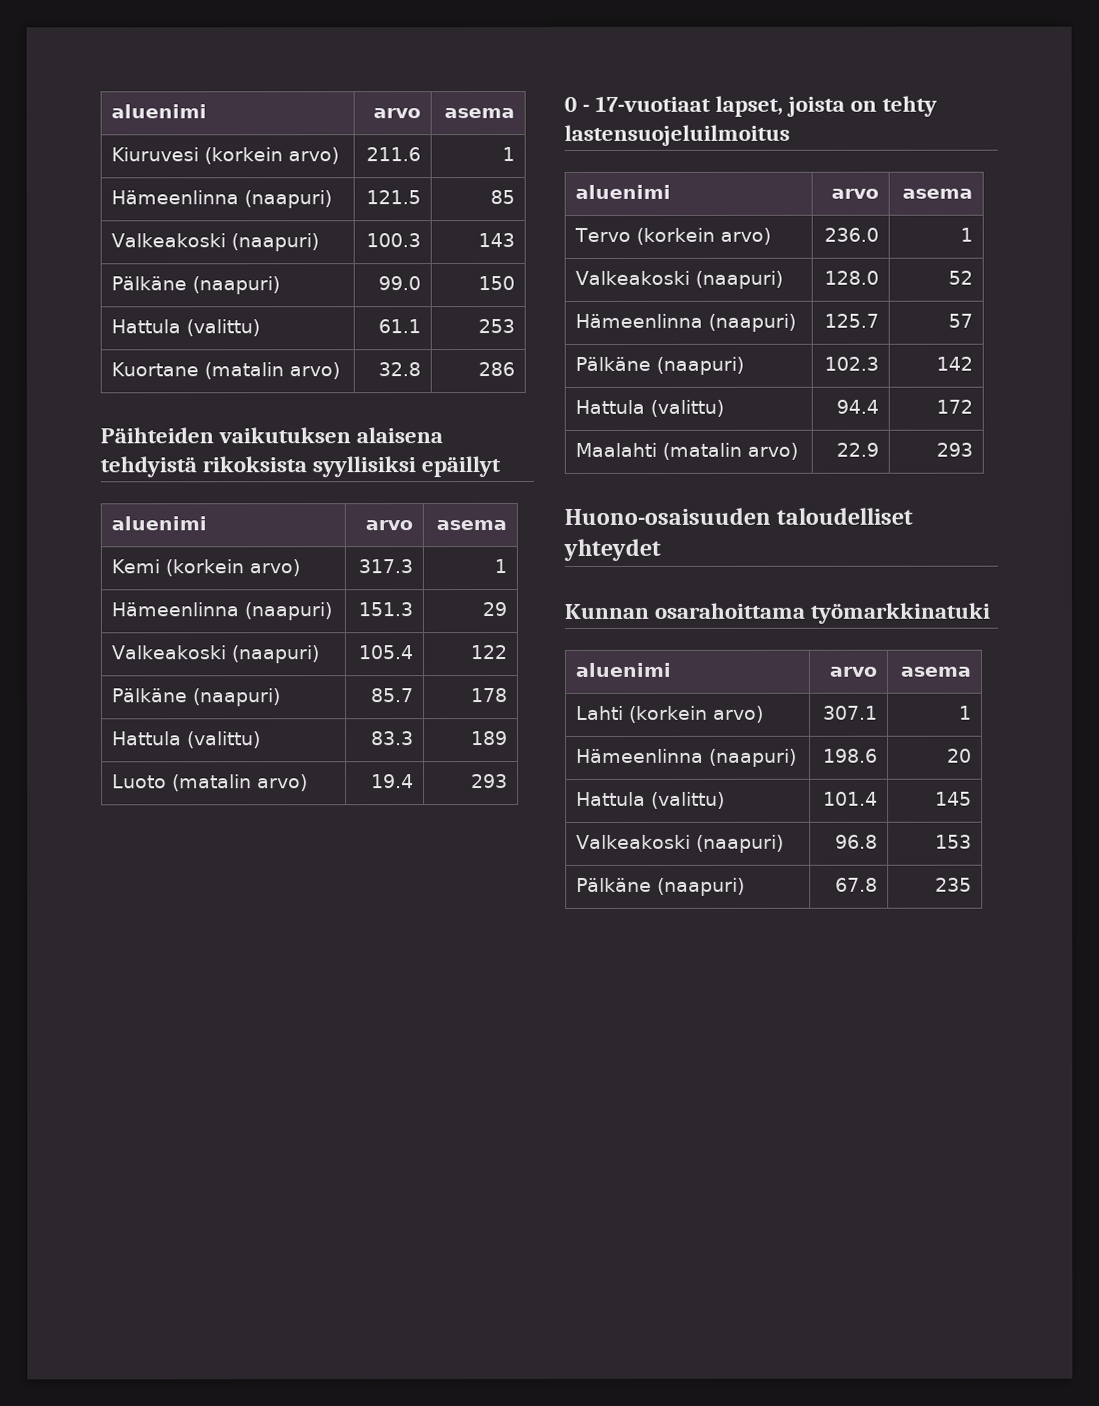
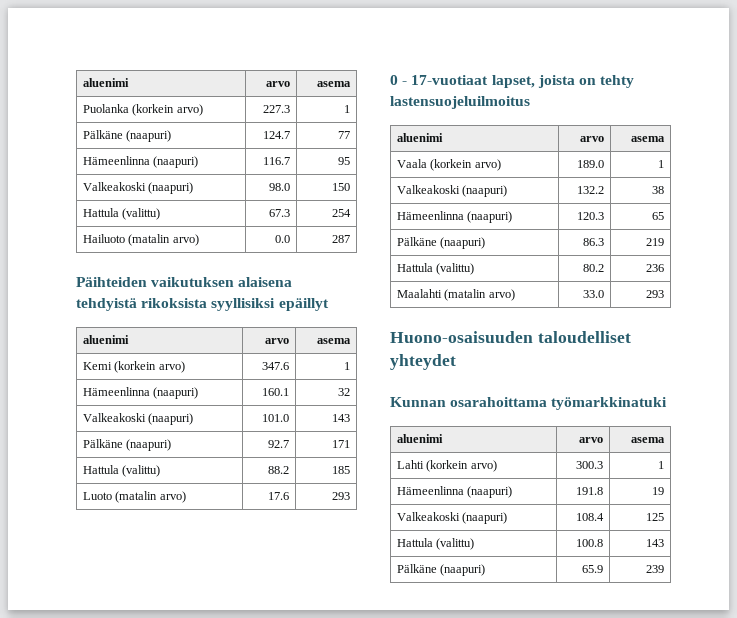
[111,104,208,119] [372,108,421,119] [443,108,515,119] [111,147,340,165] [365,147,421,162] [501,147,515,162] [111,190,333,209] [365,190,421,205] [489,190,515,205] [111,233,320,252] [365,233,421,248] [477,233,515,248] [111,276,281,295] [377,276,421,291] aluenimi | arvo | asema // Kiuruvesi (korkein arvo) | 211.6 | 1 // Hämeenlinna (naapuri) | 121.5 | 85 // Valkeakoski (naapuri) | 100.3 | 143 // Pälkäne (naapuri) | 99.0 -> [82,78,129,87] [266,81,291,87] [317,81,352,87] [82,104,203,116] [263,105,291,113] [344,105,351,113] [82,130,172,142] [263,131,291,139] [338,131,351,139] [82,156,199,168] [263,157,291,165] [338,157,351,165] [82,182,194,194] [269,183,291,191] aluenimi | arvo | asema // Puolanka (korkein arvo) | 227.3 | 1 // Pälkäne (naapuri) | 124.7 | 77 // Hämeenlinna (naapuri) | 116.7 | 95 // Valkeakoski (naapuri) | 98.0
[377,319,421,334] [477,319,515,334] [111,362,341,380] [377,362,421,377] [477,362,515,377] 61.1 | 253 // Kuortane (matalin arvo) | 32.8 | 286 -> [269,209,291,217] [332,209,352,217] [82,234,199,246] [275,235,291,243] [332,235,351,243] 67.3 | 254 // Hailuoto (matalin arvo) | 0.0 | 287
[357,559,413,574] [493,559,507,574] [111,602,333,621] [357,602,413,617] [481,602,507,617] [111,645,320,664] [357,645,413,660] [469,645,507,660] [111,688,282,707] [369,688,413,703] [469,688,507,703] [112,731,262,749] [370,731,414,746] [470,731,508,746] 317.3 | 1 // Hämeenlinna (naapuri) | 151.3 | 29 // Valkeakoski (naapuri) | 105.4 | 122 // Pälkäne (naapuri) | 85.7 | 178 // Hattula (valittu) | 83.3 | 189 -> [262,362,290,370] [344,362,351,370] [82,387,199,399] [262,388,290,396] [338,388,351,396] [82,413,194,425] [262,414,290,422] [332,414,351,422] [82,439,172,451] [268,440,290,448] [332,440,351,448] [82,465,161,477] [268,466,290,474] [332,466,351,474] 347.6 | 1 // Hämeenlinna (naapuri) | 160.1 | 32 // Valkeakoski (naapuri) | 101.0 | 143 // Pälkäne (naapuri) | 92.7 | 171 // Hattula (valittu) | 88.2 | 185
[370,774,414,789] 19.4 -> [268,492,290,500] 17.6
[574,227,772,245] [823,227,879,242] Tervo (korkein arvo) | 236.0 -> [396,159,501,171] [577,160,605,168] Vaala (korkein arvo) | 189.0
[823,270,879,285] [947,270,973,285] [575,313,797,332] [823,313,879,328] [947,313,973,328] [575,356,745,375] [823,356,879,371] [935,356,973,371] [575,399,725,417] [835,399,879,414] [935,399,973,414] 128.0 | 52 // Hämeenlinna (naapuri) | 125.7 | 57 // Pälkäne (naapuri) | 102.3 | 142 // Hattula (valittu) | 94.4 | 172 -> [577,186,605,194] [652,186,665,194] [396,211,513,223] [577,212,605,220] [652,212,665,220] [396,237,486,249] [583,238,605,246] [646,238,665,246] [396,263,475,275] [583,264,605,272] [646,264,665,272] 132.2 | 38 // Hämeenlinna (naapuri) | 120.3 | 65 // Pälkäne (naapuri) | 86.3 | 219 // Hattula (valittu) | 80.2 | 236
[835,442,879,457] 22.9 -> [583,290,605,298] 33.0
[822,705,878,720] [958,705,972,720] [576,748,798,767] [822,748,878,763] [946,748,972,763] [576,791,726,809] [822,791,878,806] [934,791,972,806] [576,834,785,853] [834,834,878,849] [934,834,972,849] [576,877,746,896] [834,877,878,892] [934,877,972,892] 307.1 | 1 // Hämeenlinna (naapuri) | 198.6 | 20 // Hattula (valittu) | 101.4 | 145 // Valkeakoski (naapuri) | 96.8 | 153 // Pälkäne (naapuri) | 67.8 | 235 -> [576,461,604,469] [658,461,665,469] [396,486,513,498] [576,487,604,495] [652,487,665,495] [396,512,508,524] [576,513,605,521] [646,513,665,521] [396,538,475,550] [576,539,604,547] [646,539,665,547] [396,564,486,576] [582,565,604,573] [646,565,665,573] 300.3 | 1 // Hämeenlinna (naapuri) | 191.8 | 19 // Valkeakoski (naapuri) | 108.4 | 125 // Hattula (valittu) | 100.8 | 143 // Pälkäne (naapuri) | 65.9 | 239

